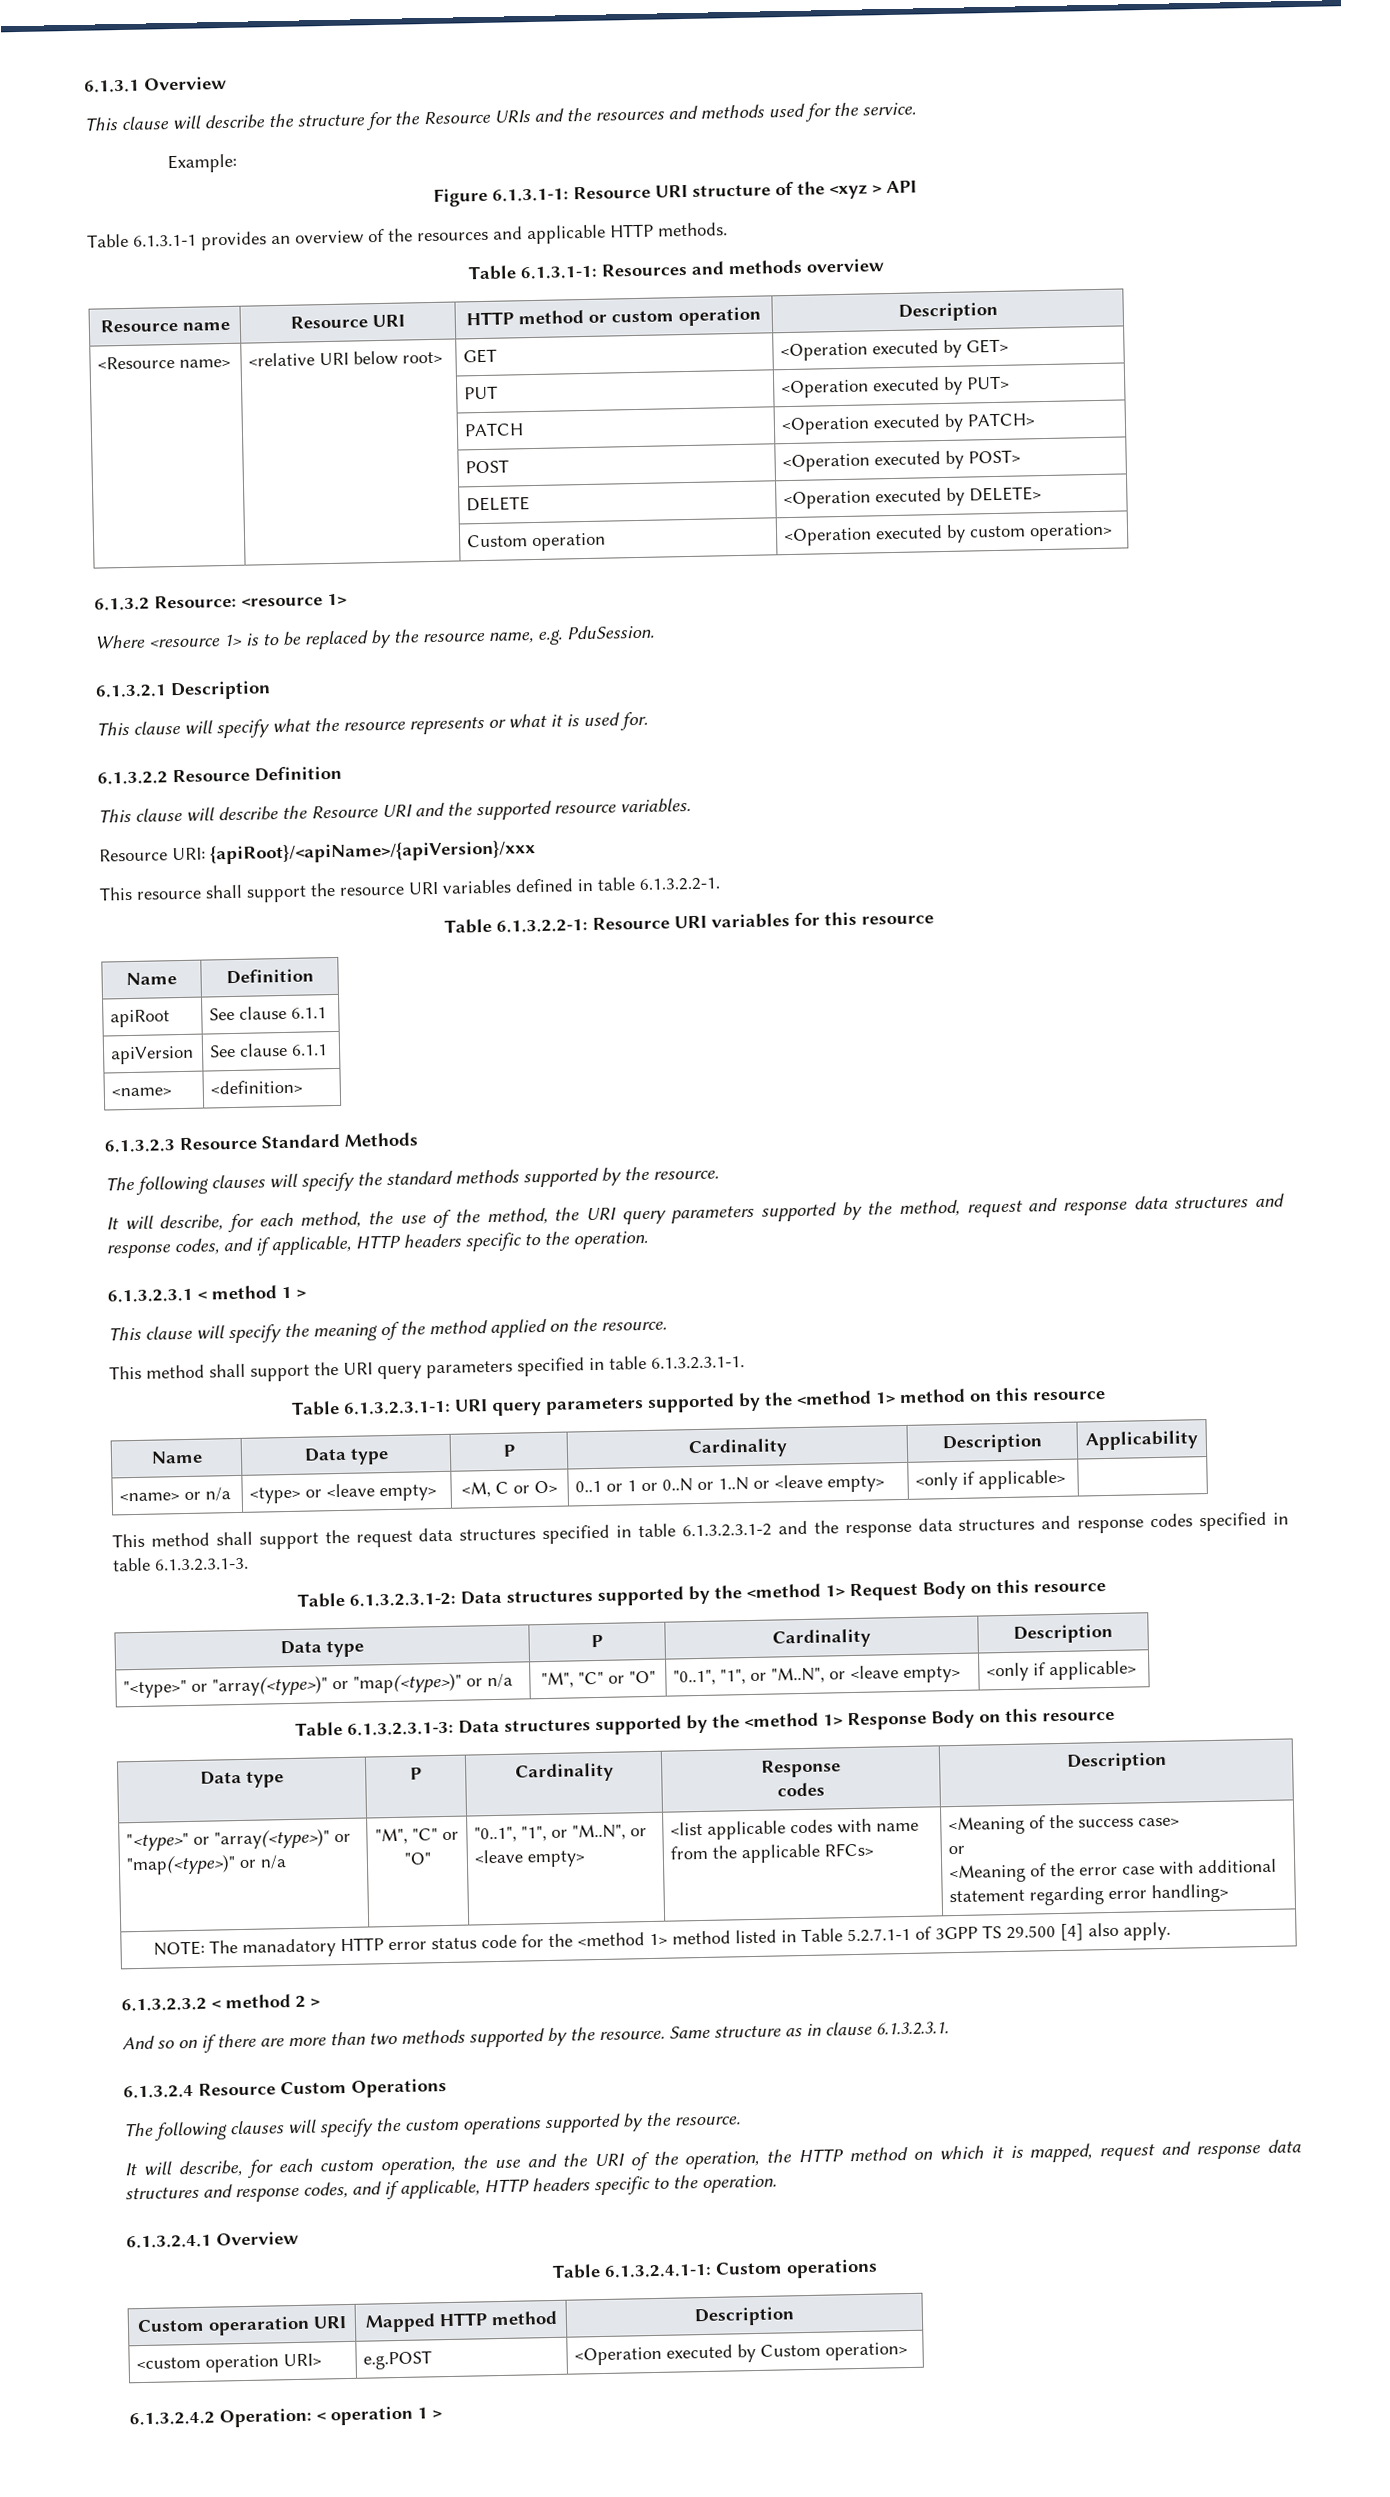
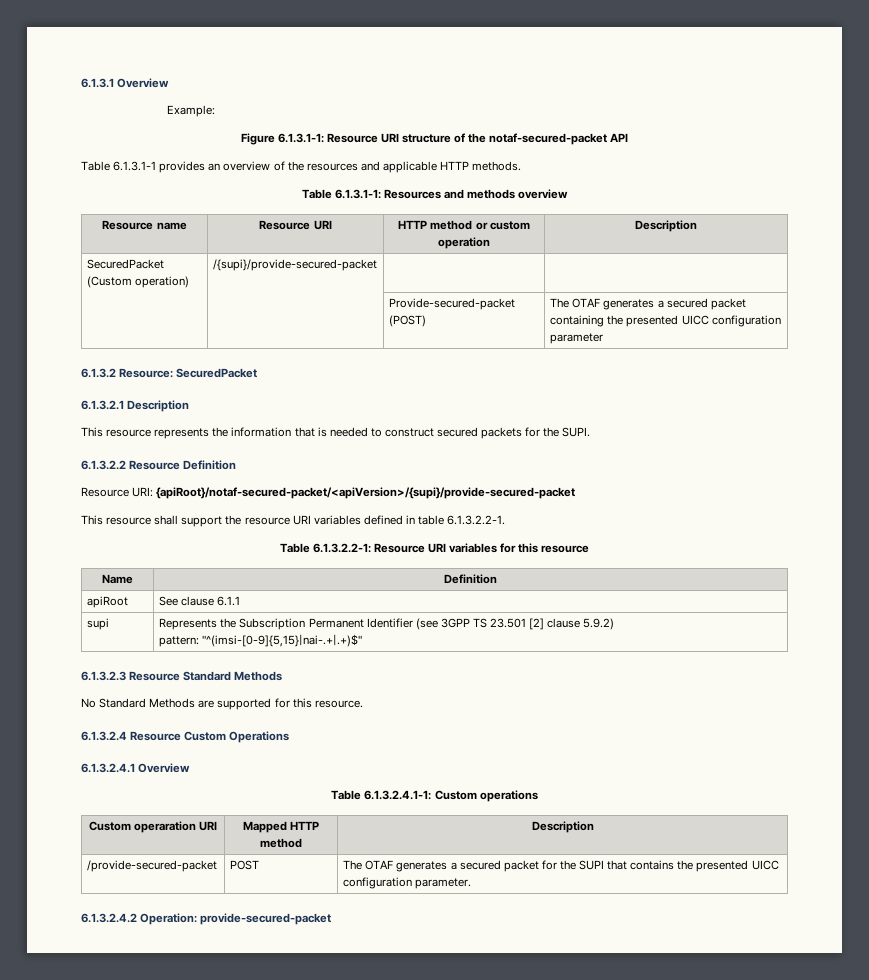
[84,102,916,131] // This clause will describe the structure for the Resource URIs and the resources and methods used for the service. -> (170, 83) none
[828,184,882,200] <xyz > -> [489,133,608,145] notaf-secured-packet
[97,355,232,370] [248,350,444,367] [463,348,498,364] [780,338,1010,362] [464,385,499,400] [781,375,1011,399] [464,422,525,437] [781,412,1036,436] [465,459,510,474] [782,449,1022,473] [466,496,531,512] [783,486,1043,510] [467,532,607,552] [783,522,1114,547] [94,593,347,611] [94,624,655,650] [95,680,271,701] [96,711,648,739] [97,765,342,785] [98,798,691,823] <Resource name> | <relative URI below root> | GET | <Operation executed by GET> // | | PUT | <Operation executed by PUT> // | | PATCH | <Operation executed by PATCH> // | | POST | <Operation executed by POST> // | | DELETE | <Operation executed by DELETE> // | | Custom operation | <Operation executed by custom operation> // 6.1.3.2 Resource: <resource 1> // Where <resource 1> is to be replaced by the resource name, e.g. PduSession. // 6.1.3.2.1 Description // This clause will specify what the resource represents or what it is used for. // 6.1.3.2.2 Resource Definition // This clause will describe the Resource URI and the supported resource variables. -> [87,259,165,269] [87,276,190,288] [213,259,378,271] [389,298,516,310] [389,315,427,327] [550,298,746,310] [550,315,781,327] [550,333,604,344] [81,368,258,378] [81,400,190,412] [81,427,591,439] [81,460,237,470] SecuredPacket (Custom operation) | /{supi}/provide-secured-packet | | // | | Provide-secured-packet (POST) | The OTAF generates a secured packet containing the presented UICC configuration parameter // 6.1.3.2 Resource: SecuredPacket // 6.1.3.2.1 Description // This resource represents the information that is needed to construct secured packets for the SUPI. // 6.1.3.2.2 Resource Definition
[210,840,536,865] {apiRoot}/<apiName>/{apiVersion}/xxx -> [156,487,576,499] {apiRoot}/notaf-secured-packet/<apiVersion>/{supi}/provide-secured-packet
[110,1045,195,1065] [209,1042,329,1058] [111,1087,173,1097] [210,1079,304,1095] [104,1132,418,1153] [105,1166,719,1195] [106,1193,1285,1233] [106,1230,648,1259] [107,1285,306,1303] [108,1317,667,1344] [109,1355,745,1382] [290,1387,1106,1417] [150,1450,203,1464] [303,1447,389,1465] [502,1444,516,1457] [687,1438,788,1459] [942,1433,1043,1454] [1085,1430,1198,1451] [119,1487,232,1502] [249,1483,438,1504] [461,1480,558,1498] [575,1474,886,1493] [915,1469,1067,1491] [112,1511,1290,1550] [112,1557,249,1572] [297,1579,1106,1608] [280,1640,364,1658] [591,1634,603,1648] [772,1628,871,1649] [1013,1623,1113,1644] [123,1672,514,1699] [540,1670,656,1689] [673,1665,962,1686] [986,1660,1138,1682] [294,1708,1115,1737] [200,1770,284,1788] [410,1767,422,1780] [514,1762,614,1783] [761,1759,841,1778] [777,1782,825,1797] [1065,1751,1167,1772] [126,1828,352,1852] [126,1854,288,1876] [375,1827,459,1845] [403,1852,431,1865] [474,1823,648,1843] [474,1849,587,1868] [670,1818,920,1840] [670,1842,875,1864] [948,1814,1181,1836] [948,1845,966,1855] [949,1858,1278,1884] [949,1883,1230,1906] [152,1921,1171,1958] [121,1994,320,2012] [122,2021,949,2053] [123,2078,447,2099] [123,2112,741,2141] [124,2139,1301,2178] [125,2174,777,2203] apiVersion | See clause 6.1.1 // <name> | <definition> // 6.1.3.2.3 Resource Standard Methods // The following clauses will specify the standard methods supported by the resource. // It will describe, for each method, the use of the method, the URI query parameters supported by the method, request and response data structures and response codes, and if applicable, HTTP headers specific to the operation. // 6.1.3.2.3.1 < method 1 > // This clause will specify the meaning of the method applied on the resource. // This method shall support the URI query parameters specified in table 6.1.3.2.3.1-1. // Table 6.1.3.2.3.1-1: URI query parameters supported by the <method 1> method on this resource // Name | Data type | P | Cardinality | Description | Applicability // <name> or n/a | <type> or <leave empty> | <M, C or O> | 0..1 or 1 or 0..N or 1..N or <leave empty> | <only if applicable> | // This method shall support the request data structures specified in table 6.1.3.2.3.1-2 and the response data structures and response codes specified in table 6.1.3.2.3.1-3. // Table 6.1.3.2.3.1-2: Data structures supported by the <method 1> Request Body on this resource // Data type | P | Cardinality | Description // "<type>" or "array(<type>)" or "map(<type>)" or n/a | "M", "C" or "O" | "0..1", "1", or "M..N", or <leave empty> | <only if applicable> // Table 6.1.3.2.3.1-3: Data structures supported by the <method 1> Response Body on this resource // Data type | P | Cardinality | Response // codes | Description // "<type>" or "array(<type>)" or "map(<type>)" or n/a | "M", "C" or "O" | "0..1", "1", or "M..N", or <leave empty> | <list applicable codes with name from the applicable RFCs> | <Meaning of the success case> // or // <Meaning of the error case with additional statement regarding error handling> // NOTE: The manadatory HTTP error status code for the <method 1> method listed in Table 5.2.7.1-1 of 3GPP TS 29.500 [4] also apply. // 6.1.3.2.3.2 < method 2 > // And so on if there are more than two methods supported by the resource. Same structure as in clause 6.1.3.2.3.1. // 6.1.3.2.4 Resource Custom Operations // The following clauses will specify the custom operations supported by the resource. // It will describe, for each custom operation, the use and the URI of the operation, the HTTP method on which it is mapped, request and response data structures and response codes, and if applicable, HTTP headers specific to the operation. -> [87,618,110,630] [159,618,615,630] [159,634,363,647] [81,671,283,681] [81,698,363,710] [81,731,290,743] supi | Represents the Subscription Permanent Identifier (see 3GPP TS 23.501 [2] clause 5.9.2) // pattern: "^(imsi-[0-9]{5,15}|nai-.+|.+)$" // 6.1.3.2.3 Resource Standard Methods // No Standard Methods are supported for this resource. // 6.1.3.2.4 Resource Custom Operations
[136,2353,323,2373] [363,2350,433,2370] [574,2342,909,2366] [129,2405,442,2428] <custom operation URI> | e.g.POST | <Operation executed by Custom operation> // 6.1.3.2.4.2 Operation: < operation 1 > -> [87,860,218,872] [230,860,260,870] [343,860,779,872] [343,877,472,889] [81,913,332,925] /provide-secured-packet | POST | The OTAF generates a secured packet for the SUPI that contains the presented UICC configuration parameter. // 6.1.3.2.4.2 Operation: provide-secured-packet

